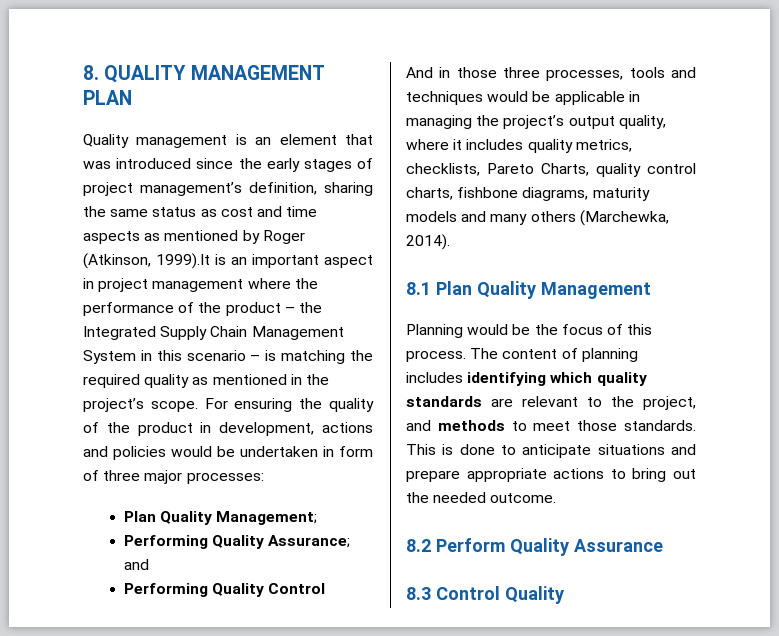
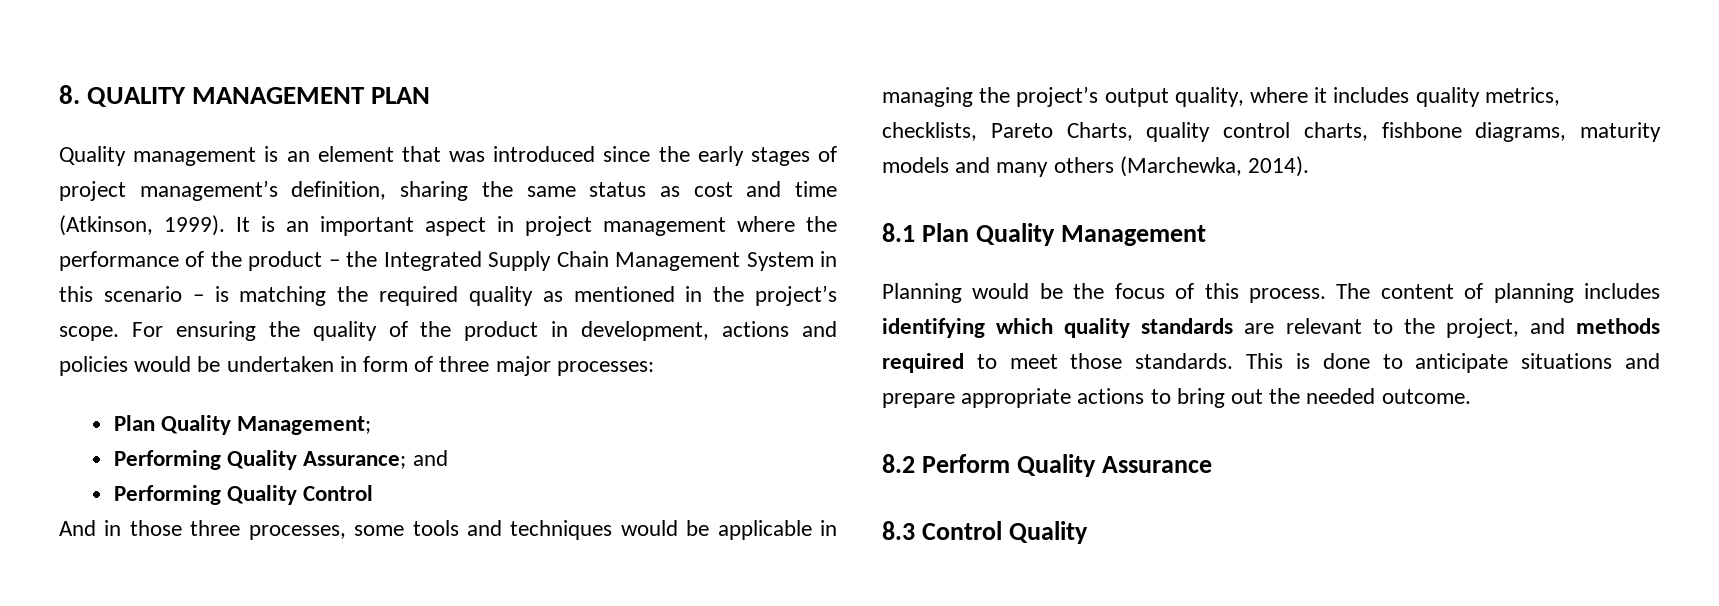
[83,230,305,244] [83,253,210,269] aspects as mentioned by Roger (Atkinson, 1999).It -> [59,215,250,236] (Atkinson, 1999). It
(624, 75) none -> [354,525,405,536] some
(505, 425) none -> [882,353,964,373] required

